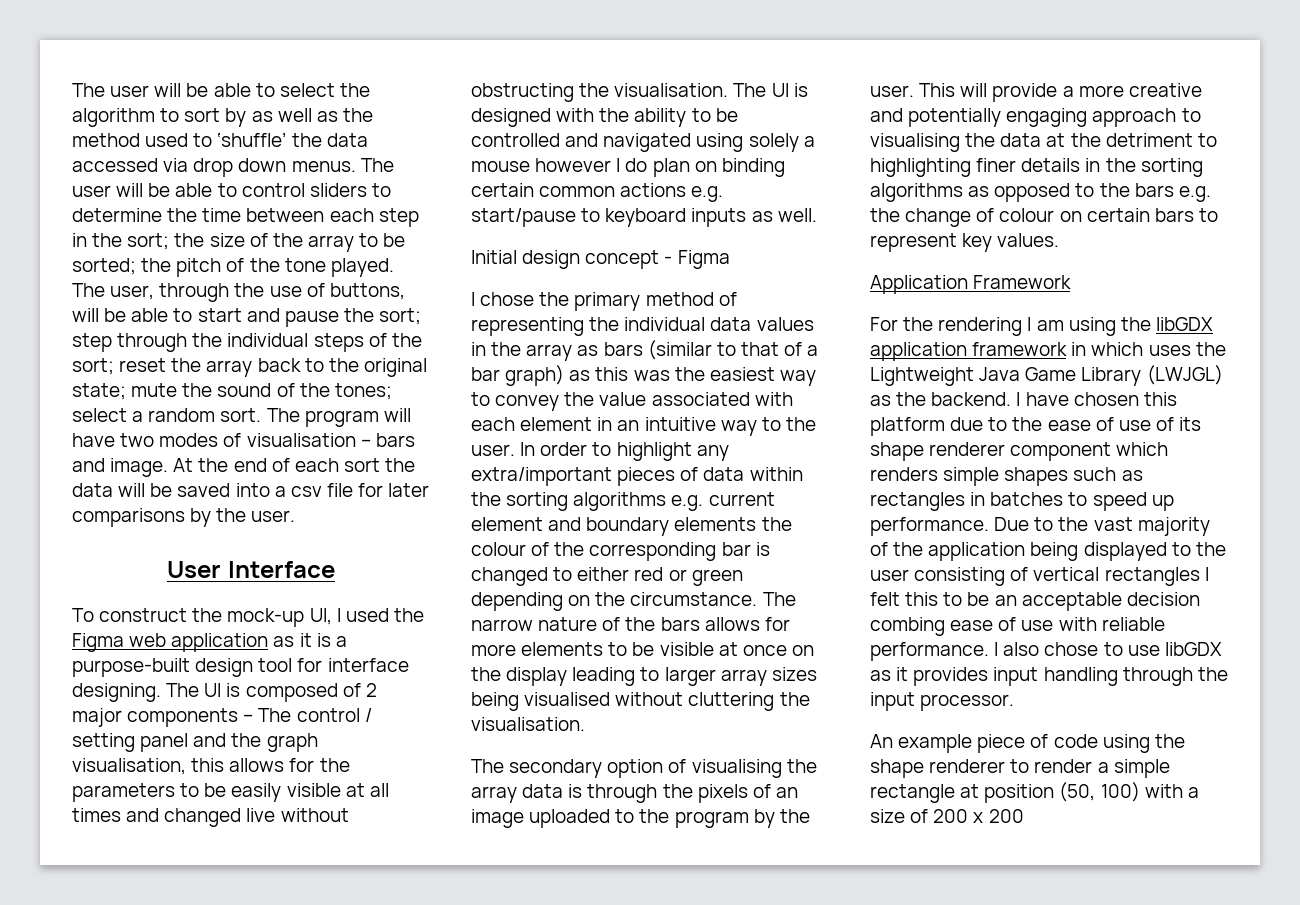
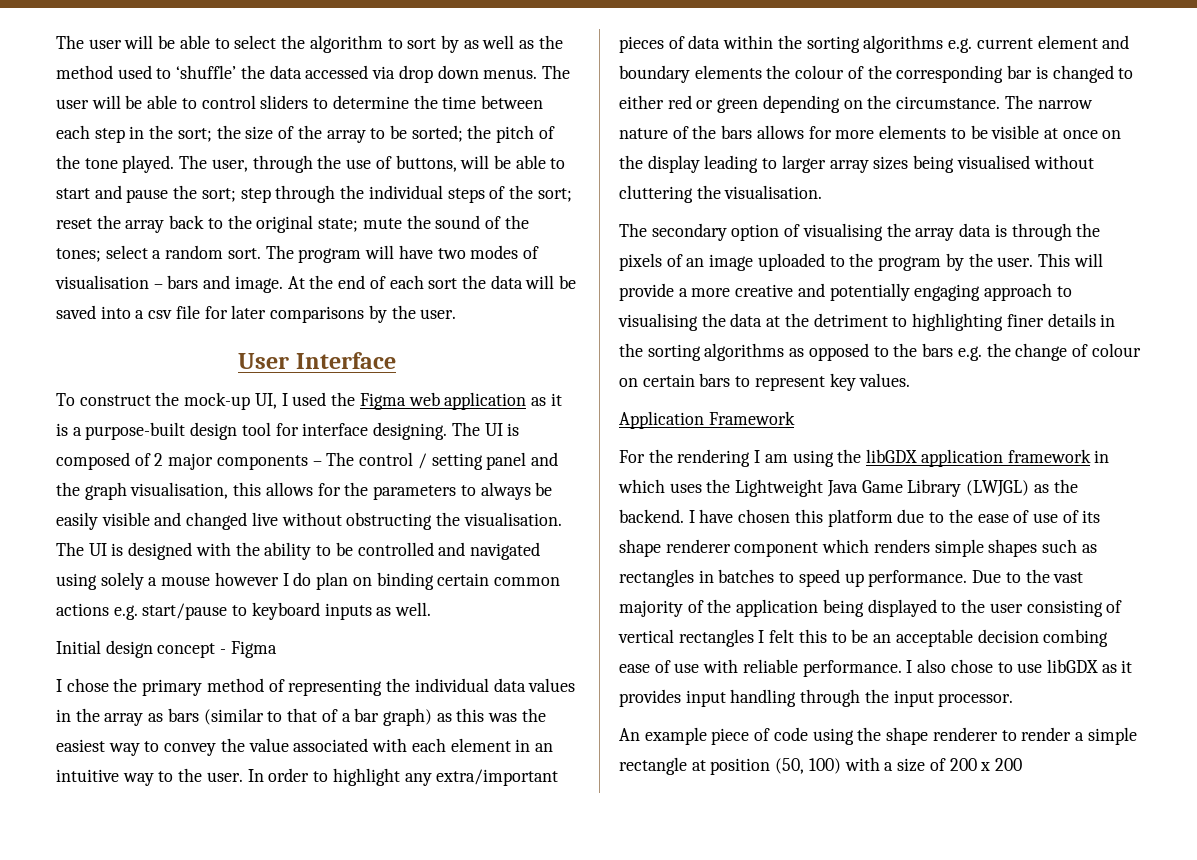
(200, 790) none -> [480,482,531,500] always
[345,783,389,797] [72,808,121,822] at all times -> (150, 519) none

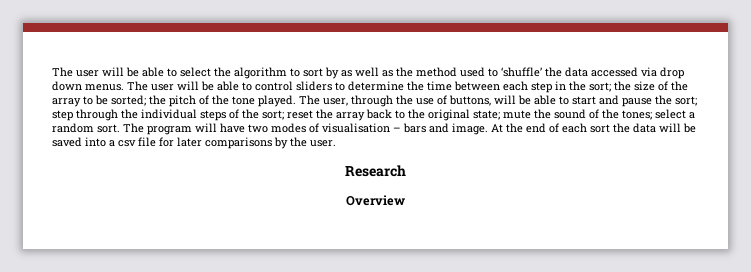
[238,352,396,369] [56,392,562,410] [56,422,520,440] [56,452,558,470] [56,482,553,500] [56,512,562,530] [56,542,540,560] [56,572,560,590] [56,602,432,620] [56,640,277,658] [56,678,576,696] [56,708,546,726] [56,738,553,756] [56,768,559,786] [619,35,1130,53] [619,65,1134,83] [619,95,1093,113] [619,125,1122,139] [619,155,1094,173] [619,185,823,203] [619,223,1101,241] [619,253,1103,271] [619,283,1072,301] [618,313,1116,331] [619,343,1141,361] [619,373,911,391] [619,411,795,429] [619,449,1110,467] [618,479,1078,497] [619,509,1101,527] [619,539,1097,557] [619,569,1084,587] [619,599,1123,617] [618,629,1109,647] [619,659,1133,677] [619,689,1014,707] [619,727,1137,745] [619,757,1022,775] User Interface // To construct the mock-up UI, I used the Figma web application as it is a purpose-built design tool for interface designing. The UI is composed of 2 major components – The control / setting panel and the graph visualisation, this allows for the parameters to always be easily visible and changed live without obstructing the visualisation. The UI is designed with the ability to be controlled and navigated using solely a mouse however I do plan on binding certain common actions e.g. start/pause to keyboard inputs as well. // Initial design concept - Figma // I chose the primary method of representing the individual data values in the array as bars (similar to that of a bar graph) as this was the easiest way to convey the value associated with each element in an intuitive way to the user. In order to highlight any extra/important pieces of data within the sorting algorithms e.g. current element and boundary elements the colour of the corresponding bar is changed to either red or green depending on the circumstance. The narrow nature of the bars allows for more elements to be visible at once on the display leading to larger array sizes being visualised without cluttering the visualisation. // The secondary option of visualising the array data is through the pixels of an image uploaded to the program by the user. This will provide a more creative and potentially engaging approach to visualising the data at the detriment to highlighting finer details in the sorting algorithms as opposed to the bars e.g. the change of colour on certain bars to represent key values. // Application Framework // For the rendering I am using the libGDX application framework in which uses the Lightweight Java Game Library (LWJGL) as the backend. I have chosen this platform due to the ease of use of its shape renderer component which renders simple shapes such as rectangles in batches to speed up performance. Due to the vast majority of the application being displayed to the user consisting of vertical rectangles I felt this to be an acceptable decision combing ease of use with reliable performance. I also chose to use libGDX as it provides input handling through the input processor. // An example piece of code using the shape renderer to render a simple rectangle at position (50, 100) with a size of 200 x 200 -> [345,165,406,177] [346,195,405,206] Research // Overview

